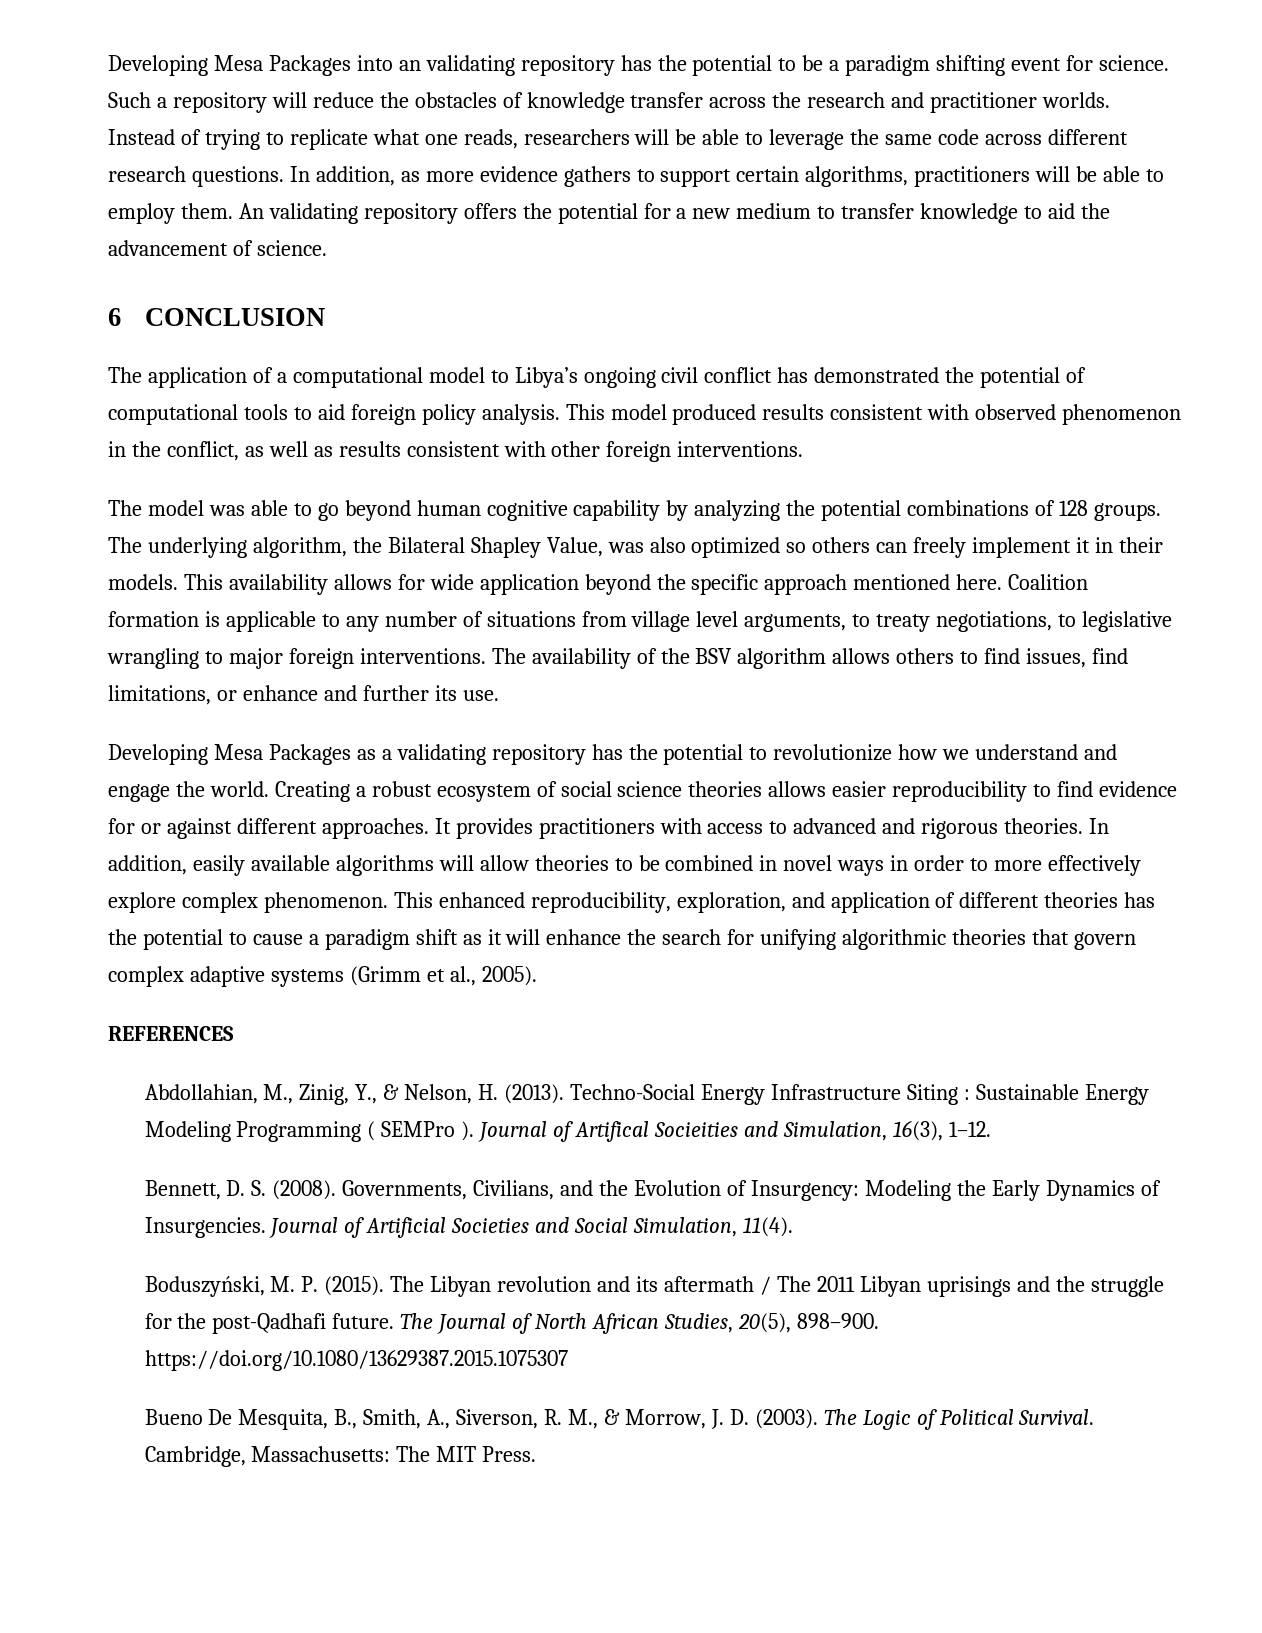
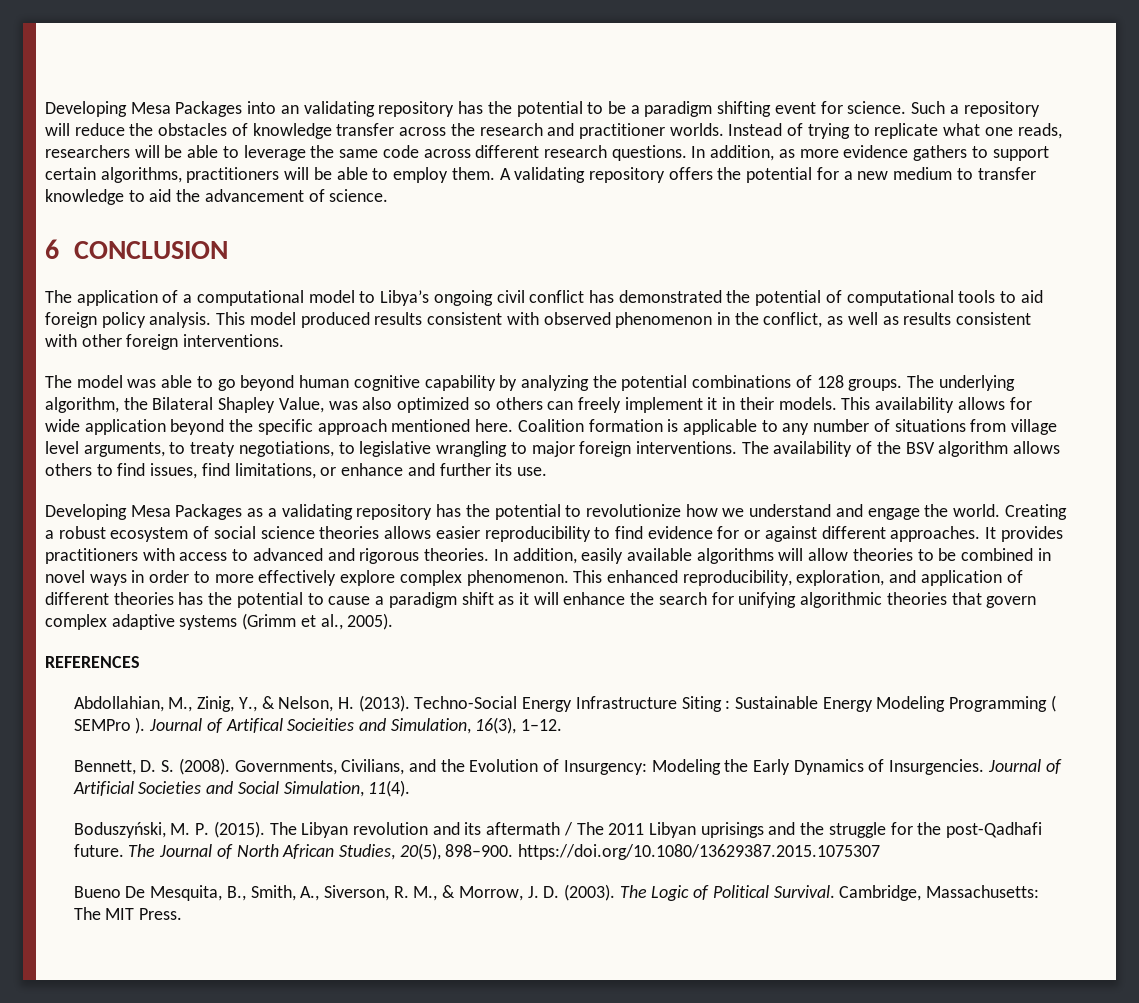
[238,203,264,219] An -> [499,168,511,180] A

